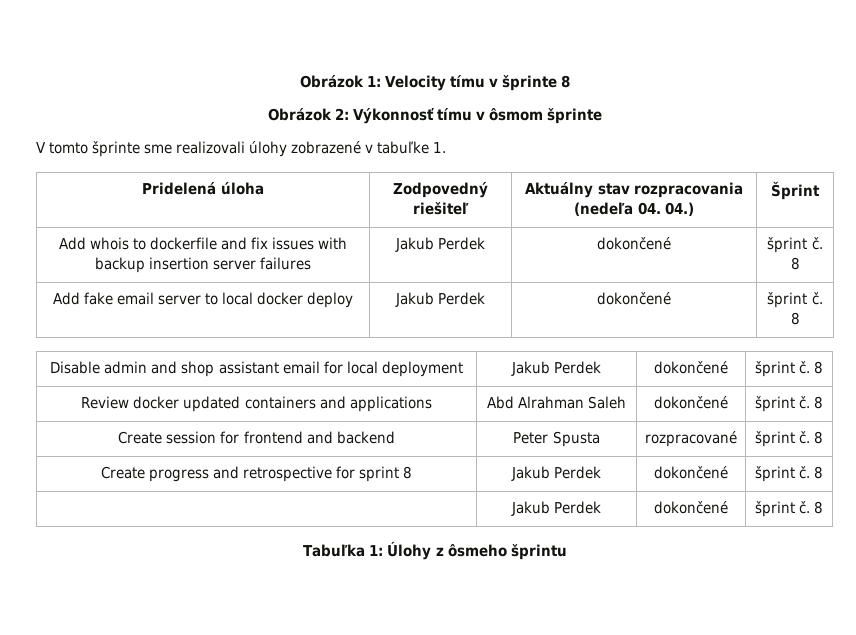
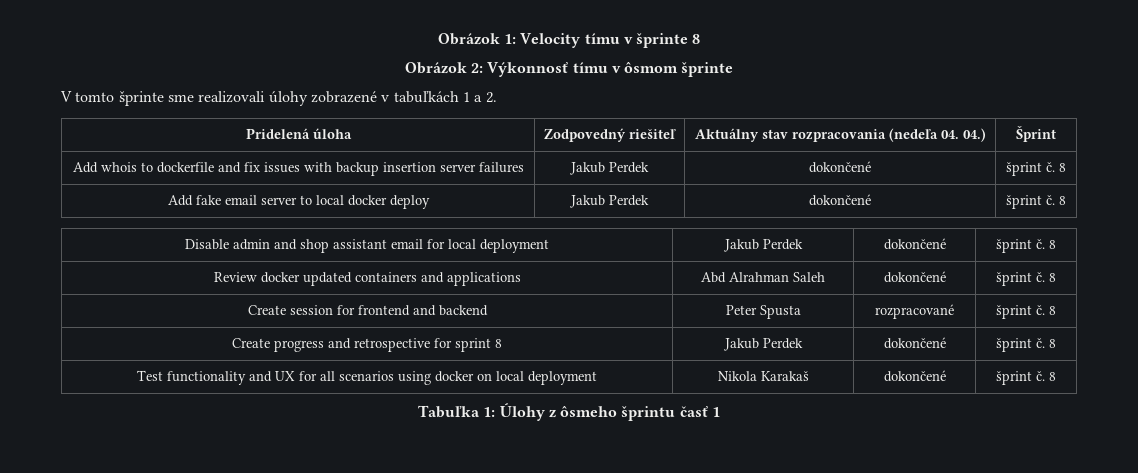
[377,141,447,154] tabuľke 1. -> [393,91,497,103] tabuľkách 1 a 2.
[510,501,602,516] | Jakub Perdek -> [136,370,597,385] [717,371,809,381] Test functionality and UX for all scenarios using docker on local deployment | Nikola Karakaš
(567, 552) none -> [679,406,721,417] časť 1

